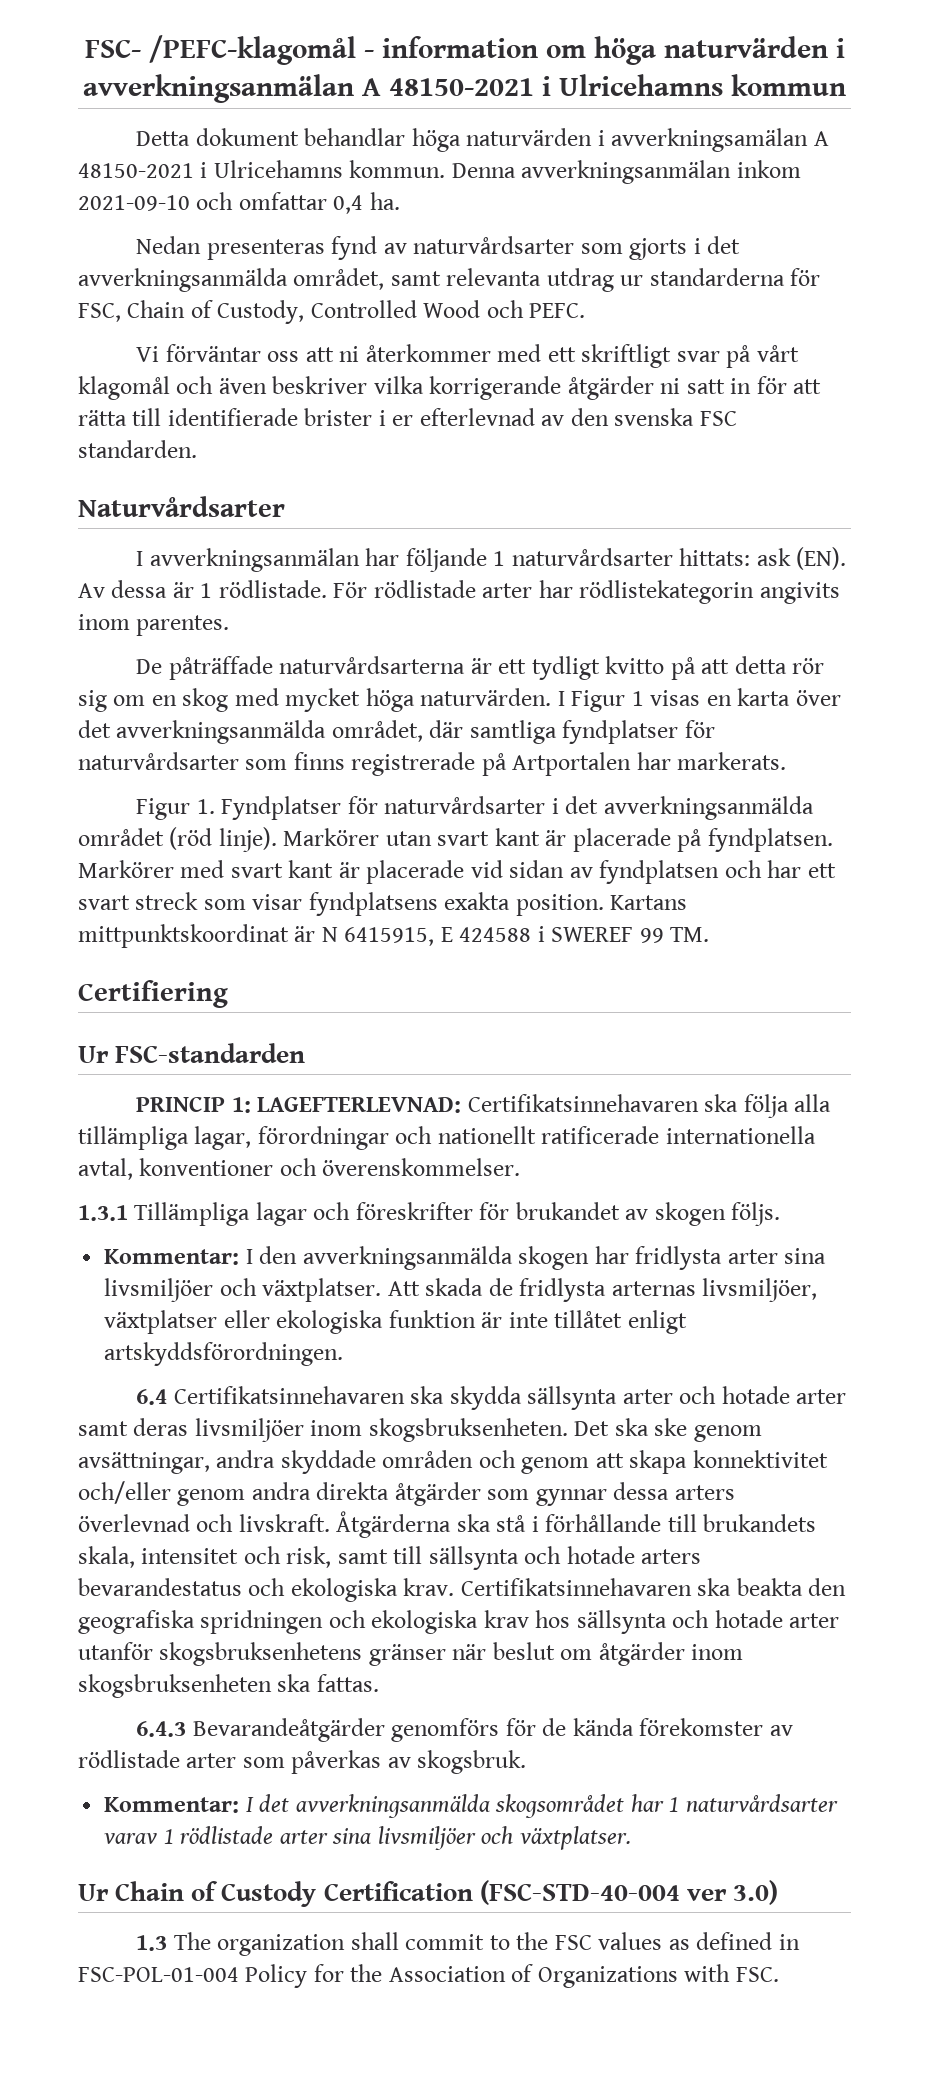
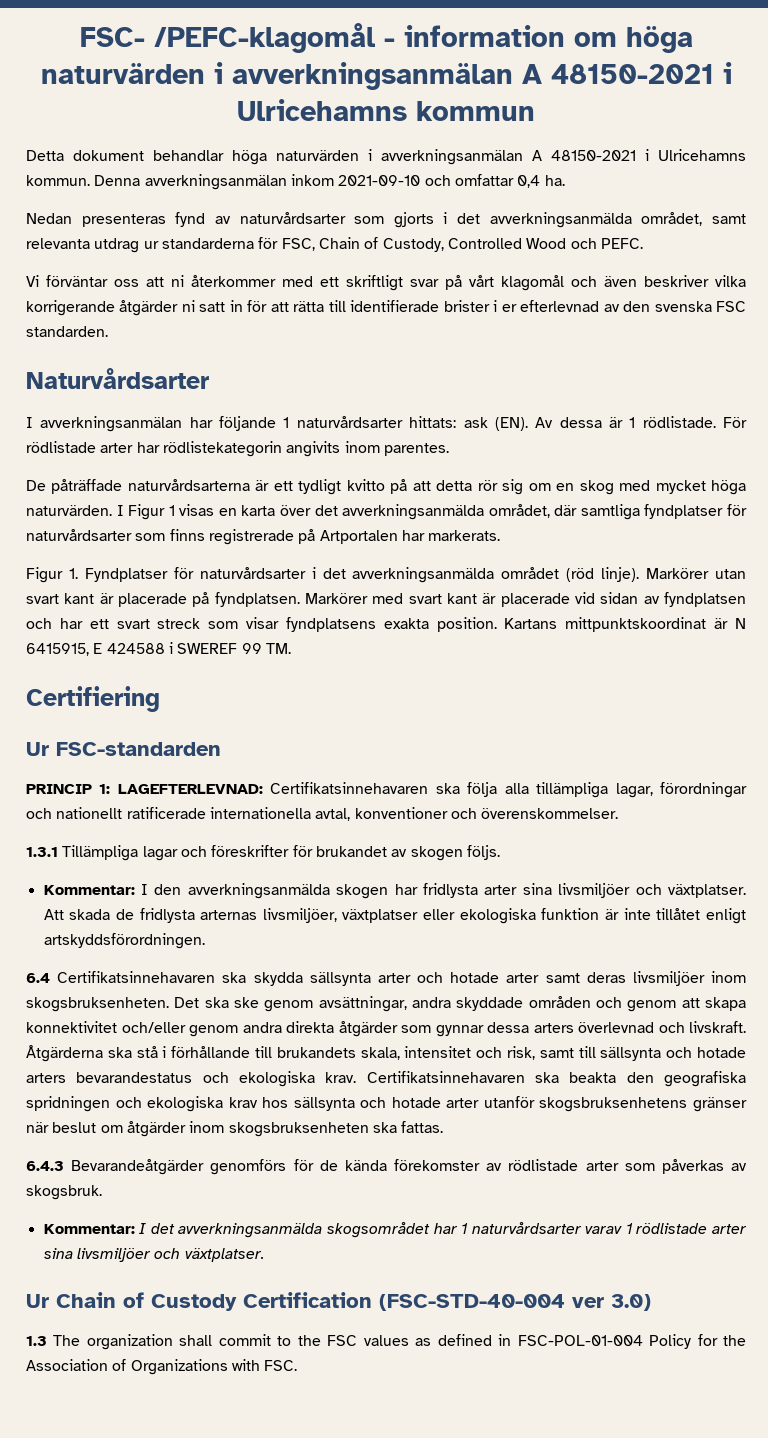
[611,128,809,152] avverkningsamälan -> [381,149,523,165] avverkningsanmälan

